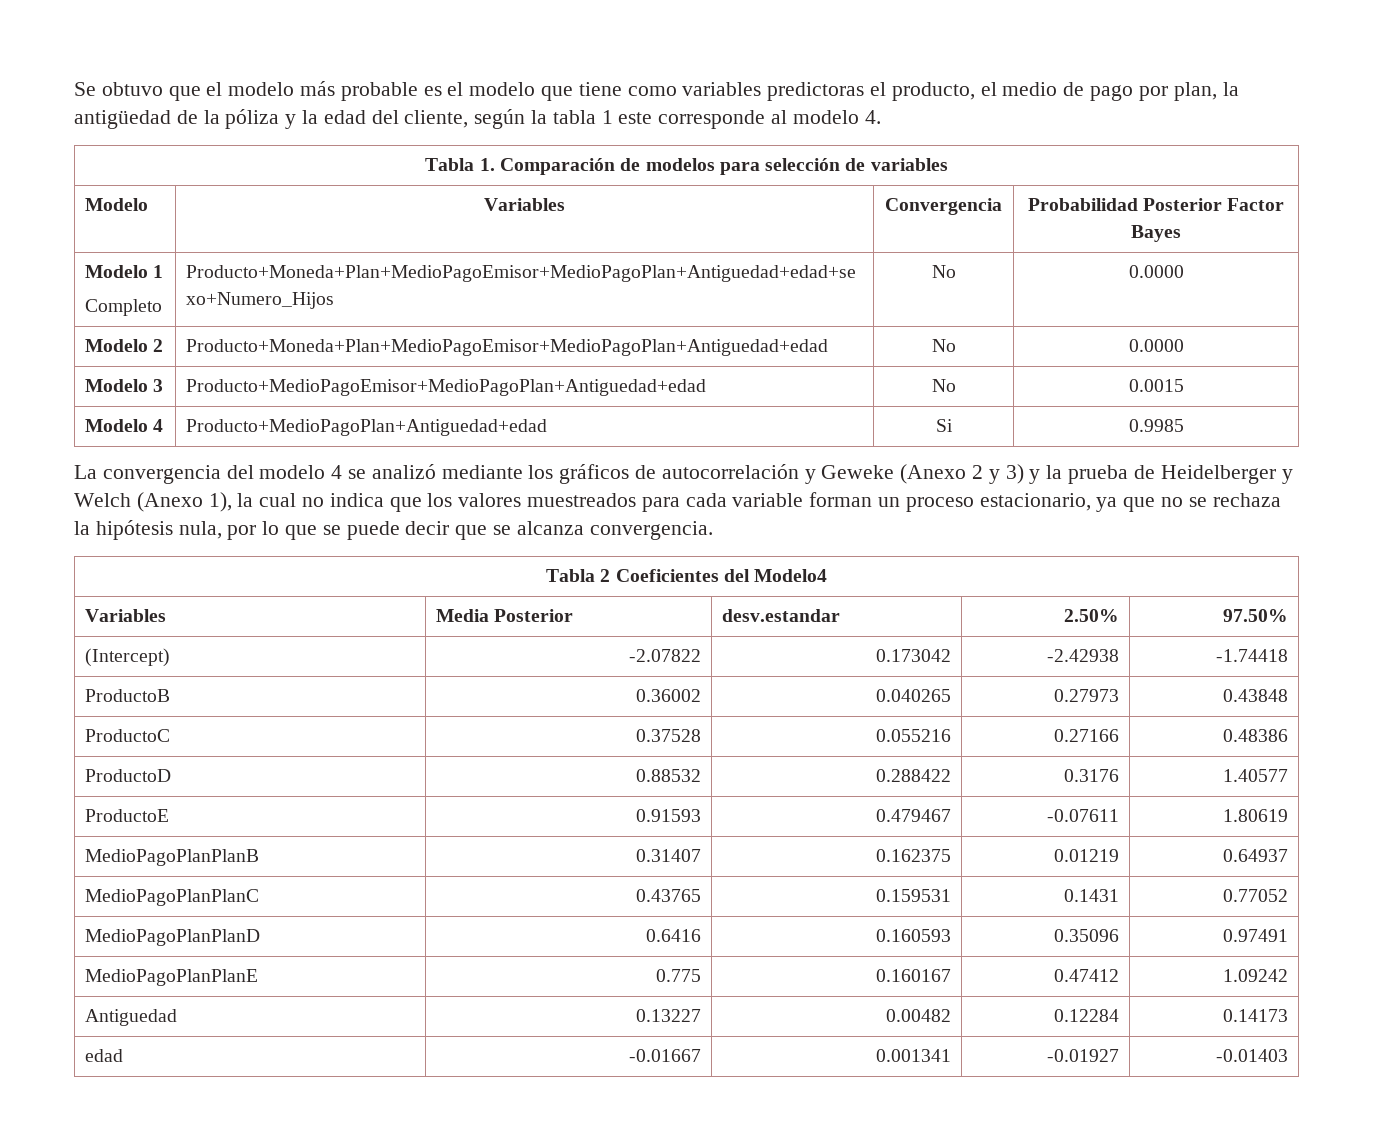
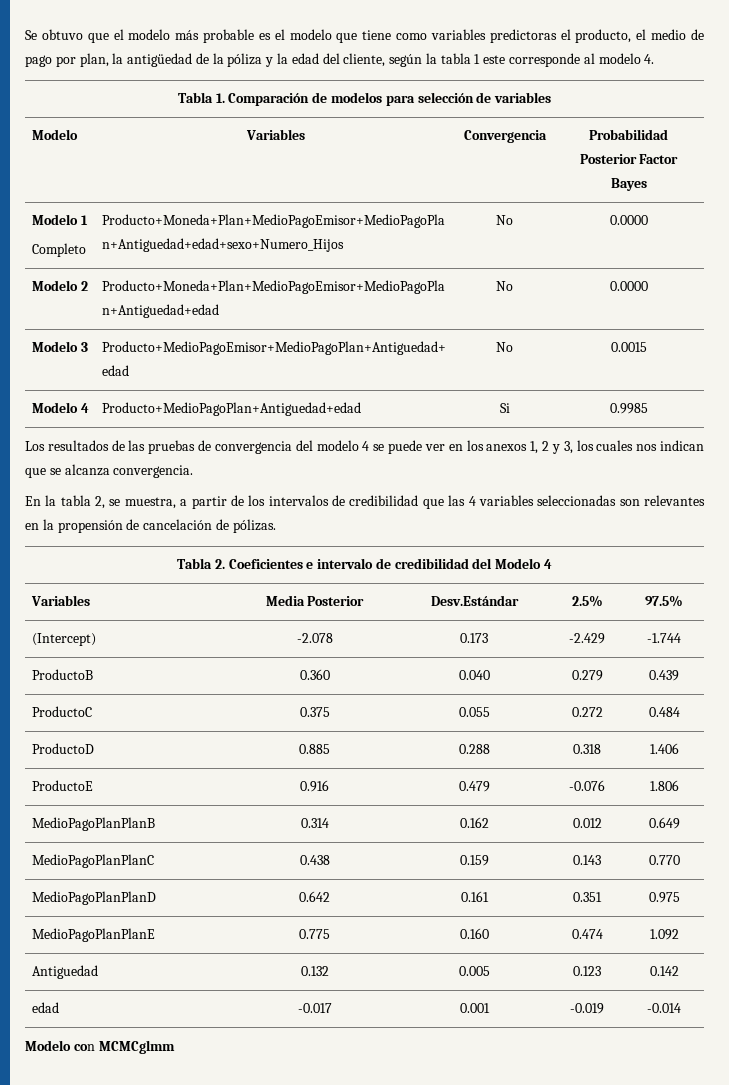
[74,465,97,479] La -> [25,440,212,454] Los resultados de las pruebas de
[371,464,1293,484] [74,492,1281,512] [74,520,713,540] [545,569,828,582] [84,609,166,622] [435,609,574,622] [721,609,840,622] [1064,609,1120,622] [1223,609,1289,622] [84,648,170,667] [629,649,702,662] [876,649,952,662] [1047,649,1120,662] [1216,649,1289,662] [84,689,170,702] [636,689,702,702] [876,689,952,702] [1054,689,1120,702] [1223,689,1289,702] [84,729,170,742] [636,729,702,742] [876,729,952,742] [1054,729,1120,742] [1223,729,1289,742] [84,769,171,782] [636,769,702,782] [876,769,952,782] [1064,769,1120,782] [1223,769,1289,782] [84,809,169,822] [636,809,702,822] [876,809,952,822] [1047,809,1120,822] [1223,809,1289,822] [84,849,259,866] [636,849,702,862] [876,849,952,862] [1054,849,1120,862] [1223,849,1289,862] [84,889,259,906] [636,889,702,902] [876,889,952,902] [1064,889,1120,902] [1223,889,1289,902] [84,929,260,946] [646,929,702,942] [876,929,952,942] [1054,929,1120,942] [1223,929,1289,942] [84,969,258,986] [656,969,702,982] [876,969,952,982] [1054,969,1120,982] [1223,969,1289,982] [84,1009,177,1026] [636,1009,702,1022] [886,1009,952,1022] [1054,1009,1120,1022] [1223,1009,1289,1022] [84,1049,123,1062] [629,1049,702,1062] [876,1049,952,1062] [1047,1049,1120,1062] [1216,1049,1289,1062] analizó mediante los gráficos de autocorrelación y Geweke (Anexo 2 y 3) y la prueba de Heidelberger y Welch (Anexo 1), la cual no indica que los valores muestreados para cada variable forman un proceso estacionario, ya que no se rechaza la hipótesis nula, por lo que se puede decir que se alcanza convergencia. // Tabla 2 Coeficientes del Modelo4 // Variables | Media Posterior | desv.estandar | 2.50% | 97.50% // (Intercept) | -2.07822 | 0.173042 | -2.42938 | -1.74418 // ProductoB | 0.36002 | 0.040265 | 0.27973 | 0.43848 // ProductoC | 0.37528 | 0.055216 | 0.27166 | 0.48386 // ProductoD | 0.88532 | 0.288422 | 0.3176 | 1.40577 // ProductoE | 0.91593 | 0.479467 | -0.07611 | 1.80619 // MedioPagoPlanPlanB | 0.31407 | 0.162375 | 0.01219 | 0.64937 // MedioPagoPlanPlanC | 0.43765 | 0.159531 | 0.1431 | 0.77052 // MedioPagoPlanPlanD | 0.6416 | 0.160593 | 0.35096 | 0.97491 // MedioPagoPlanPlanE | 0.775 | 0.160167 | 0.47412 | 1.09242 // Antiguedad | 0.13227 | 0.00482 | 0.12284 | 0.14173 // edad | -0.01667 | 0.001341 | -0.01927 | -0.01403 -> [388,440,705,454] [25,464,194,478] [25,495,705,509] [25,519,276,533] [176,558,553,569] [31,595,91,606] [265,595,365,606] [430,595,519,606] [571,595,603,607] [645,595,683,607] [32,633,97,646] [296,633,333,643] [460,633,488,643] [569,633,605,644] [647,633,681,643] [32,669,94,680] [299,669,330,680] [458,670,490,680] [571,670,603,681] [649,670,679,681] [32,706,93,717] [299,707,330,717] [458,707,490,717] [571,707,603,717] [648,707,680,717] [32,743,95,754] [299,744,330,754] [458,744,490,754] [573,744,601,754] [649,743,679,754] [32,780,94,791] [300,780,329,792] [458,781,490,792] [569,780,605,791] [649,780,679,791] [32,817,156,831] [300,818,329,828] [459,817,489,828] [572,818,602,828] [648,817,680,829] [32,854,155,868] [299,855,330,865] [459,855,489,866] [573,855,601,865] [648,855,680,865] [32,891,157,905] [299,891,330,902] [460,891,489,902] [573,892,602,902] [648,892,680,903] [32,928,156,942] [299,929,330,939] [459,928,489,939] [571,929,603,939] [649,929,679,940] [32,965,99,979] [300,966,329,976] [458,966,490,976] [573,966,601,976] [649,966,679,976] [32,1002,60,1013] [297,1003,332,1013] [459,1003,490,1013] [570,1003,604,1014] [647,1003,681,1013] [25,1040,175,1054] puede ver en los anexos 1, 2 y 3, los cuales nos indican que se alcanza convergencia. // En la tabla 2, se muestra, a partir de los intervalos de credibilidad que las 4 variables seleccionadas son relevantes en la propensión de cancelación de pólizas. // Tabla 2. Coeficientes e intervalo de credibilidad del Modelo 4 // Variables | Media Posterior | Desv.Estándar | 2.5% | 97.5% // (Intercept) | -2.078 | 0.173 | -2.429 | -1.744 // ProductoB | 0.360 | 0.040 | 0.279 | 0.439 // ProductoC | 0.375 | 0.055 | 0.272 | 0.484 // ProductoD | 0.885 | 0.288 | 0.318 | 1.406 // ProductoE | 0.916 | 0.479 | -0.076 | 1.806 // MedioPagoPlanPlanB | 0.314 | 0.162 | 0.012 | 0.649 // MedioPagoPlanPlanC | 0.438 | 0.159 | 0.143 | 0.770 // MedioPagoPlanPlanD | 0.642 | 0.161 | 0.351 | 0.975 // MedioPagoPlanPlanE | 0.775 | 0.160 | 0.474 | 1.092 // Antiguedad | 0.132 | 0.005 | 0.123 | 0.142 // edad | -0.017 | 0.001 | -0.019 | -0.014 // Modelo con MCMCglmm

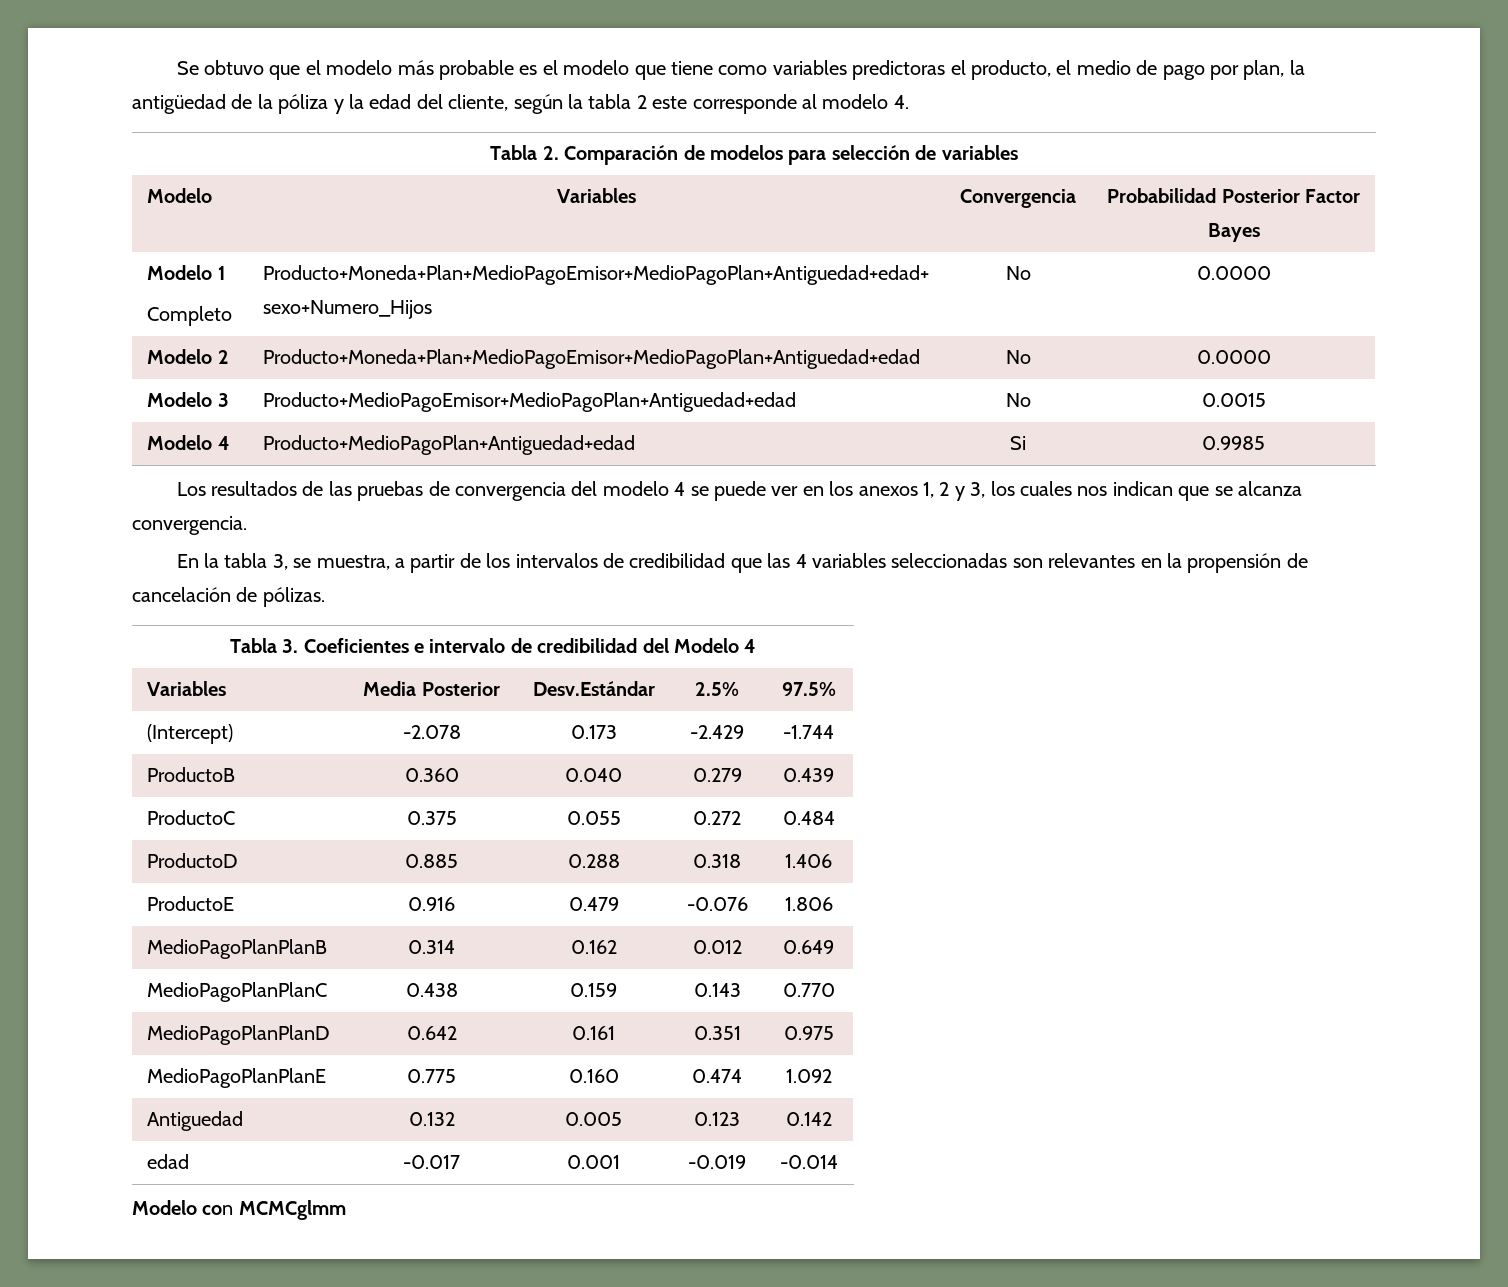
[474,54,481,64] 1 -> [636,95,647,109] 2
[215,93,225,103] 1. -> [542,146,559,160] 2.
[95,496,106,509] 2, -> [272,554,288,570] 3,
[214,559,225,569] 2. -> [282,639,299,653] 3.

